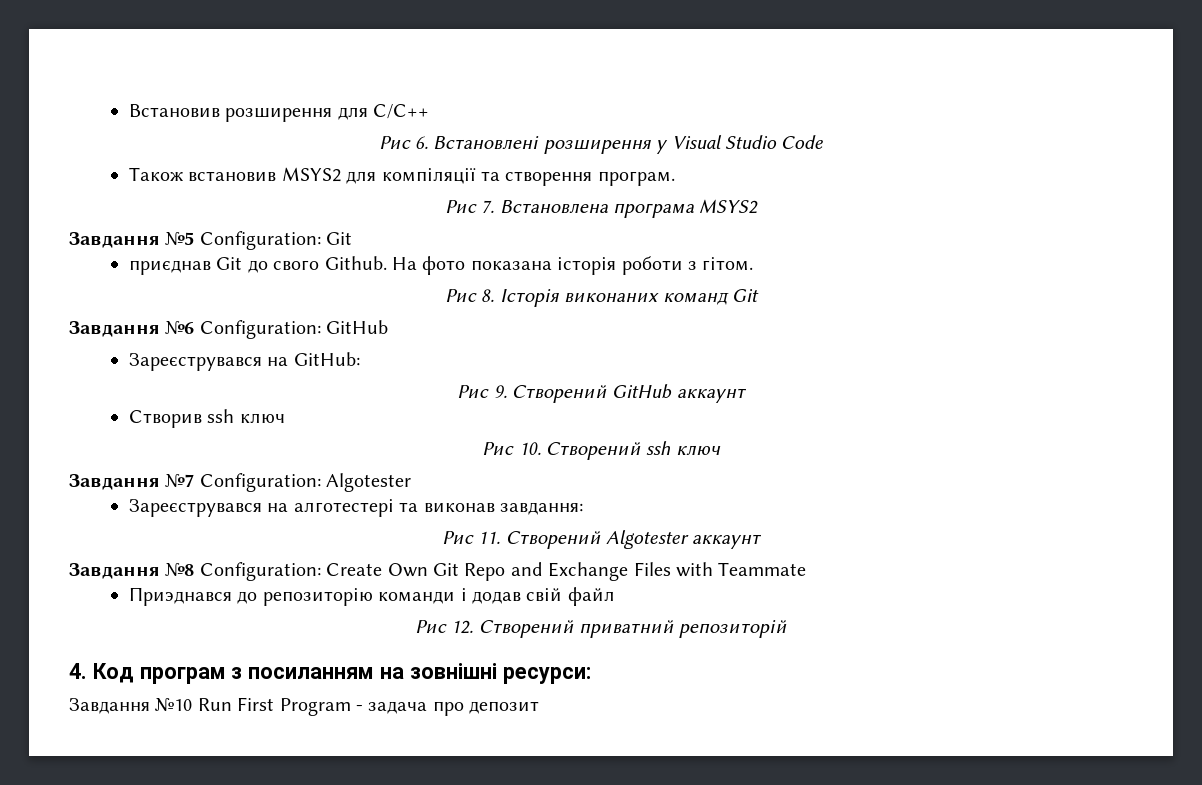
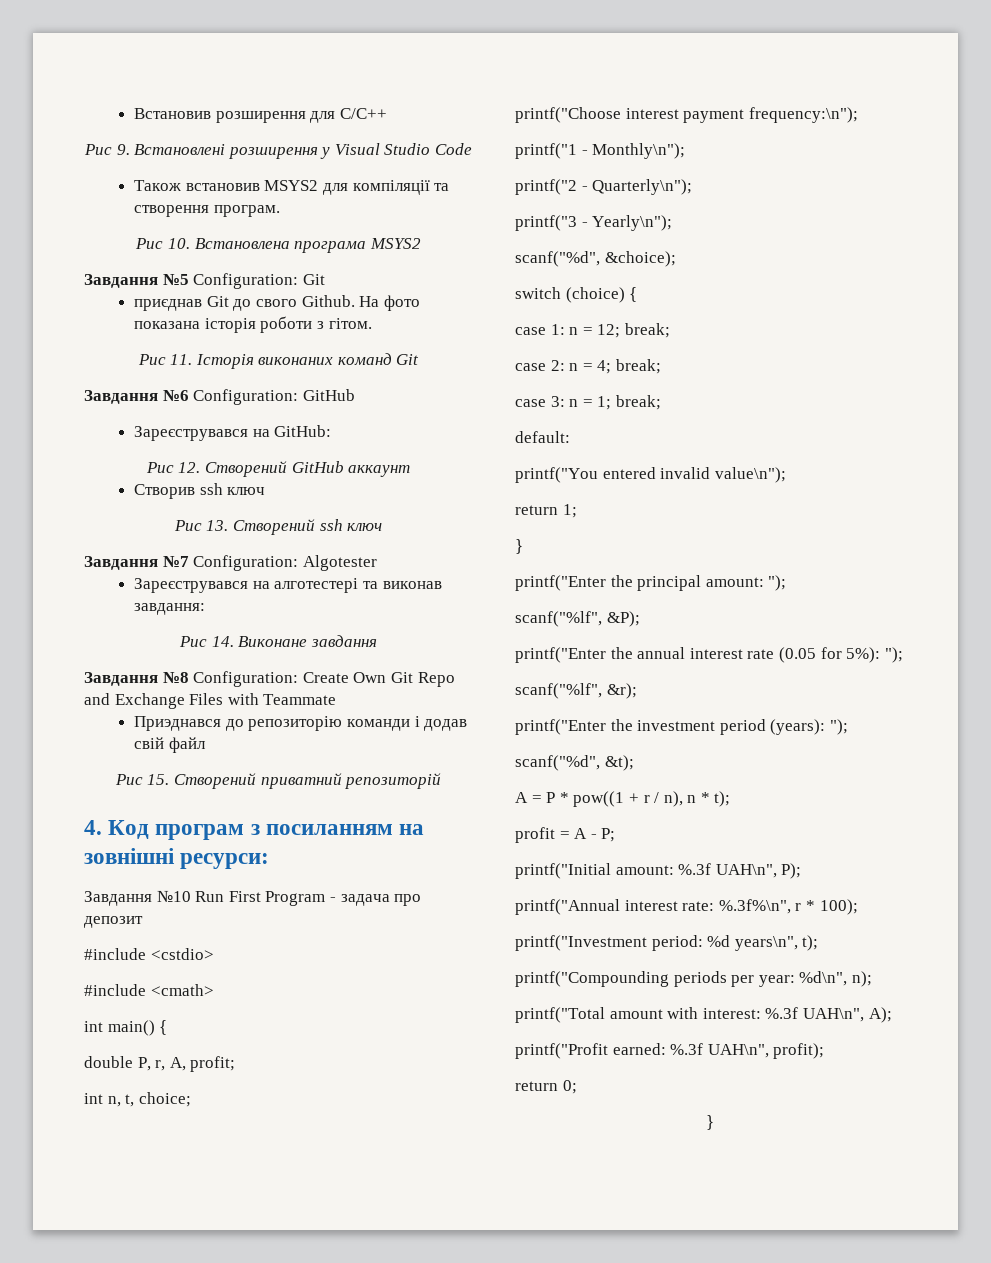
[415,136,428,149] 6. -> [116,144,130,155] 9.
[481,200,495,213] 7. -> [167,238,190,249] 10.
[481,289,495,302] 8. -> [170,354,193,365] 11.
[493,385,507,398] 9. -> [178,462,201,473] 12.
[518,442,541,455] 10. -> [206,520,229,531] 13.
[478,530,763,549] 11. Створений Algotester аккаунт -> [211,635,377,647] 14. Виконане завдання
[451,620,474,634] 12. -> [147,774,170,785] 15.
(540, 707) none -> [84,948,214,960] [84,984,214,996] [84,1020,168,1036] [84,1056,236,1072] [84,1092,191,1107] [515,107,858,123] [515,143,686,159] [515,179,693,195] [515,215,673,231] [515,251,676,267] [515,287,638,303] [515,323,670,338] [515,359,661,374] [515,395,661,410] [515,431,570,443] [515,467,786,483] [515,504,577,518] [515,539,523,554] [515,575,787,591] [515,611,640,627] [515,647,903,663] [515,683,637,699] [515,719,848,735] [515,755,634,771] [515,791,731,807] [515,827,616,843] [515,863,802,879] [515,899,858,915] [515,935,819,951] [515,971,872,987] [515,1007,892,1023] [515,1043,825,1059] [515,1080,577,1094] [705,1115,714,1130] // #include <cstdio> // #include <cmath> // int main() { // double P, r, A, profit; // int n, t, choice; // printf("Choose interest payment frequency:\n"); // printf("1 - Monthly\n"); // printf("2 - Quarterly\n"); // printf("3 - Yearly\n"); // scanf("%d", &choice); // switch (choice) { // case 1: n = 12; break; // case 2: n = 4; break; // case 3: n = 1; break; // default: // printf("You entered invalid value\n"); // return 1; // } // printf("Enter the principal amount: "); // scanf("%lf", &P); // printf("Enter the annual interest rate (0.05 for 5%): "); // scanf("%lf", &r); // printf("Enter the investment period (years): "); // scanf("%d", &t); // A = P * pow((1 + r / n), n * t); // profit = A - P; // printf("Initial amount: %.3f UAH\n", P); // printf("Annual interest rate: %.3f%\n", r * 100); // printf("Investment period: %d years\n", t); // printf("Compounding periods per year: %d\n", n); // printf("Total amount with interest: %.3f UAH\n", A); // printf("Profit earned: %.3f UAH\n", profit); // return 0; // }

